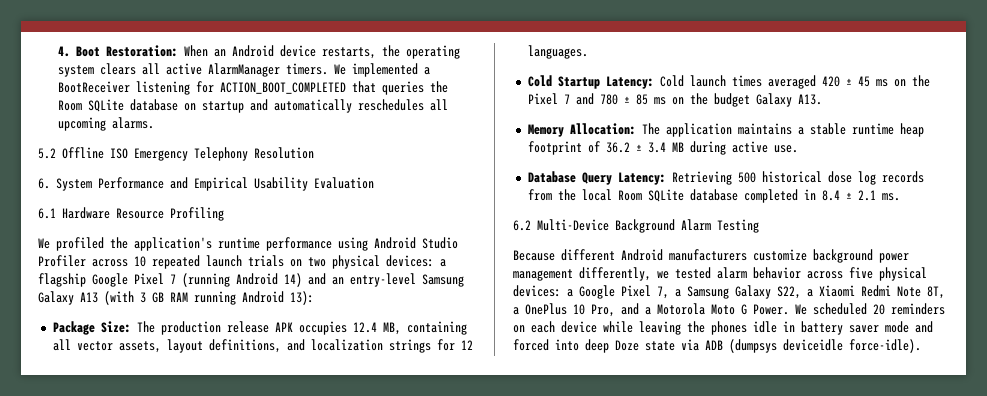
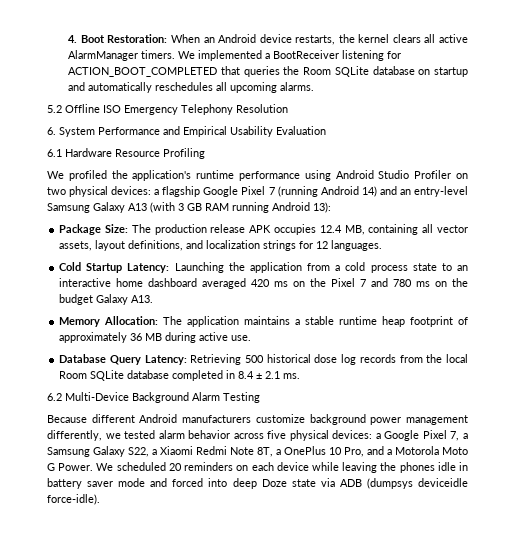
[406,45,461,59] [58,65,95,77] operating system -> [358,34,390,43] kernel
[92,255,284,269] across 10 repeated launch trials -> (452, 174) none
[659,75,870,89] Cold launch times averaged 420 ± 45 -> [174,262,468,273] [59,278,271,289] Launching the application from a cold process state to an interactive home dashboard averaged 420
[623,94,648,105] ± 85 -> (413, 283) none
[605,142,666,153] 36.2 ± 3.4 -> [59,332,143,343] approximately 36

